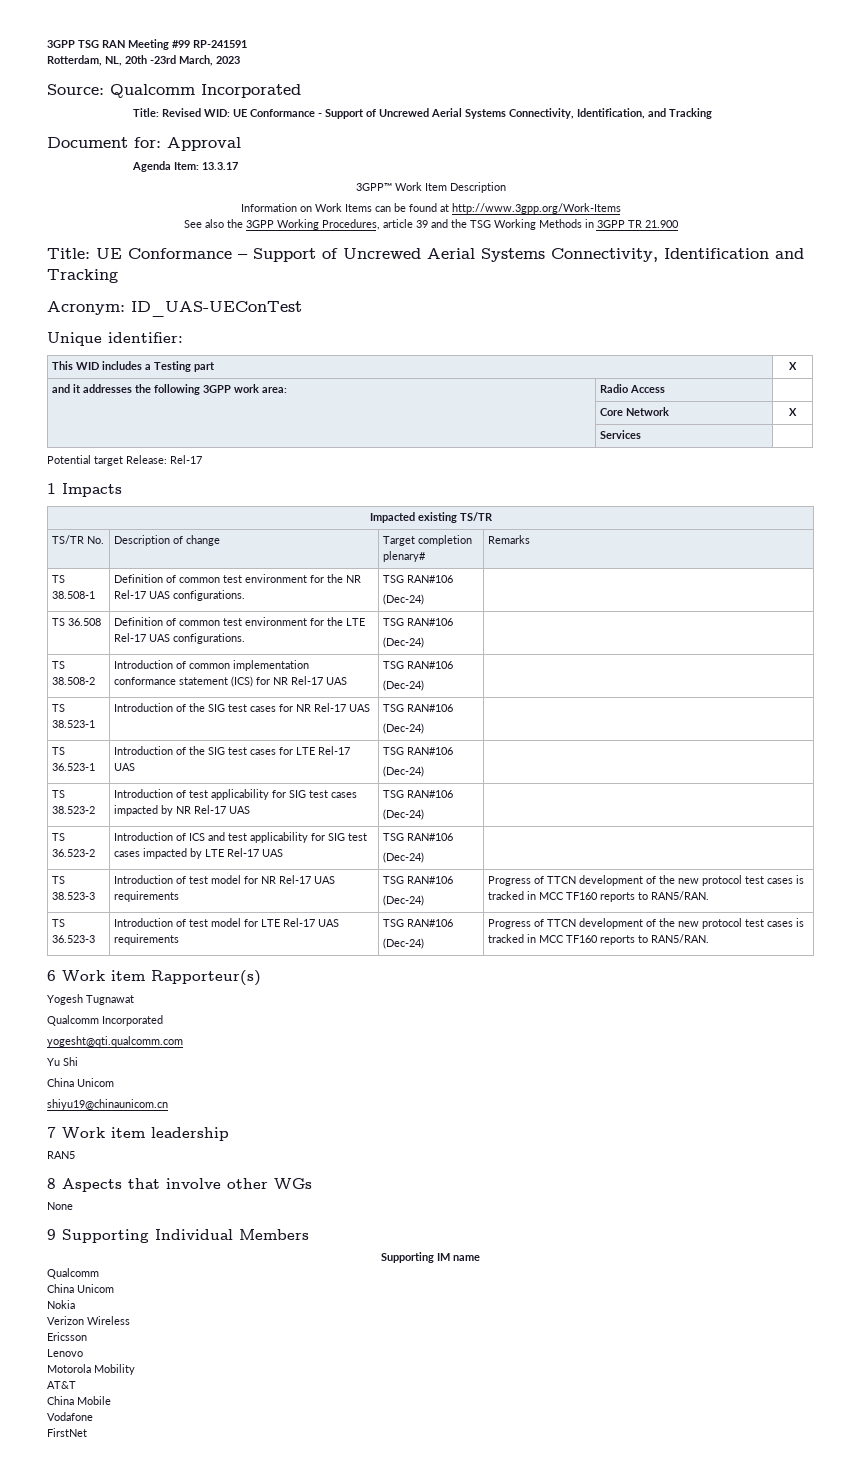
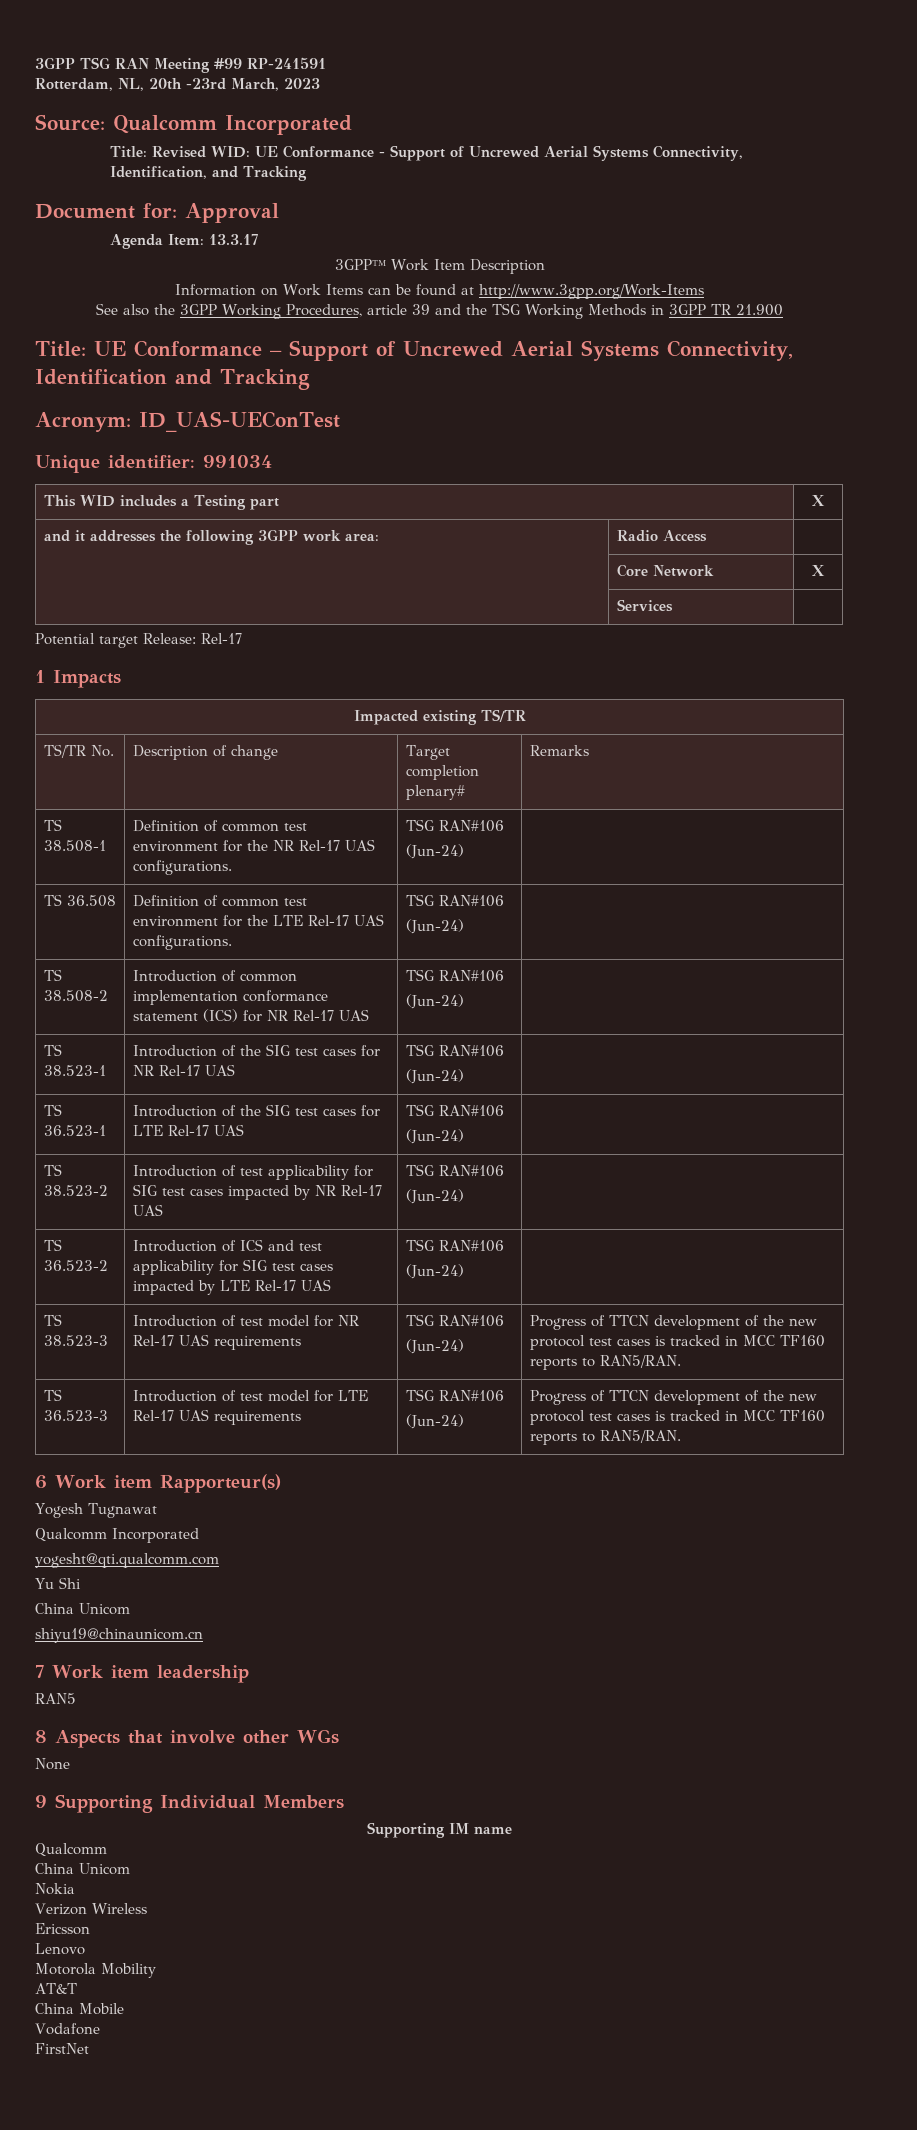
(183, 337) none -> [203,455,272,468] 991034
[383,594,425,605] (Dec-24) -> [405,844,464,859] (Jun-24)
[383,637,425,648] (Dec-24) -> [405,919,464,934] (Jun-24)
[383,680,425,691] (Dec-24) -> [405,994,464,1009] (Jun-24)
[383,723,425,734] (Dec-24) -> [405,1069,464,1084] (Jun-24)
[383,766,425,777] (Dec-24) -> [405,1129,464,1144] (Jun-24)
[383,809,425,820] (Dec-24) -> [405,1189,464,1204] (Jun-24)
[383,852,425,863] (Dec-24) -> [405,1264,464,1279] (Jun-24)
[383,895,425,906] (Dec-24) -> [405,1339,464,1354] (Jun-24)
[383,938,425,949] (Dec-24) -> [405,1414,464,1429] (Jun-24)

